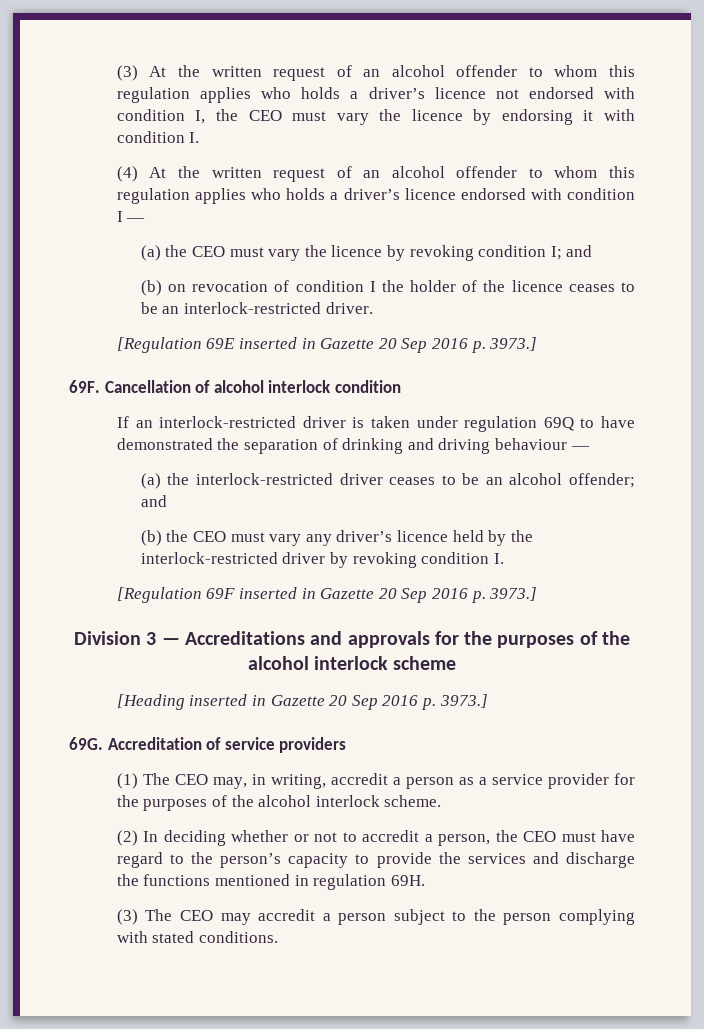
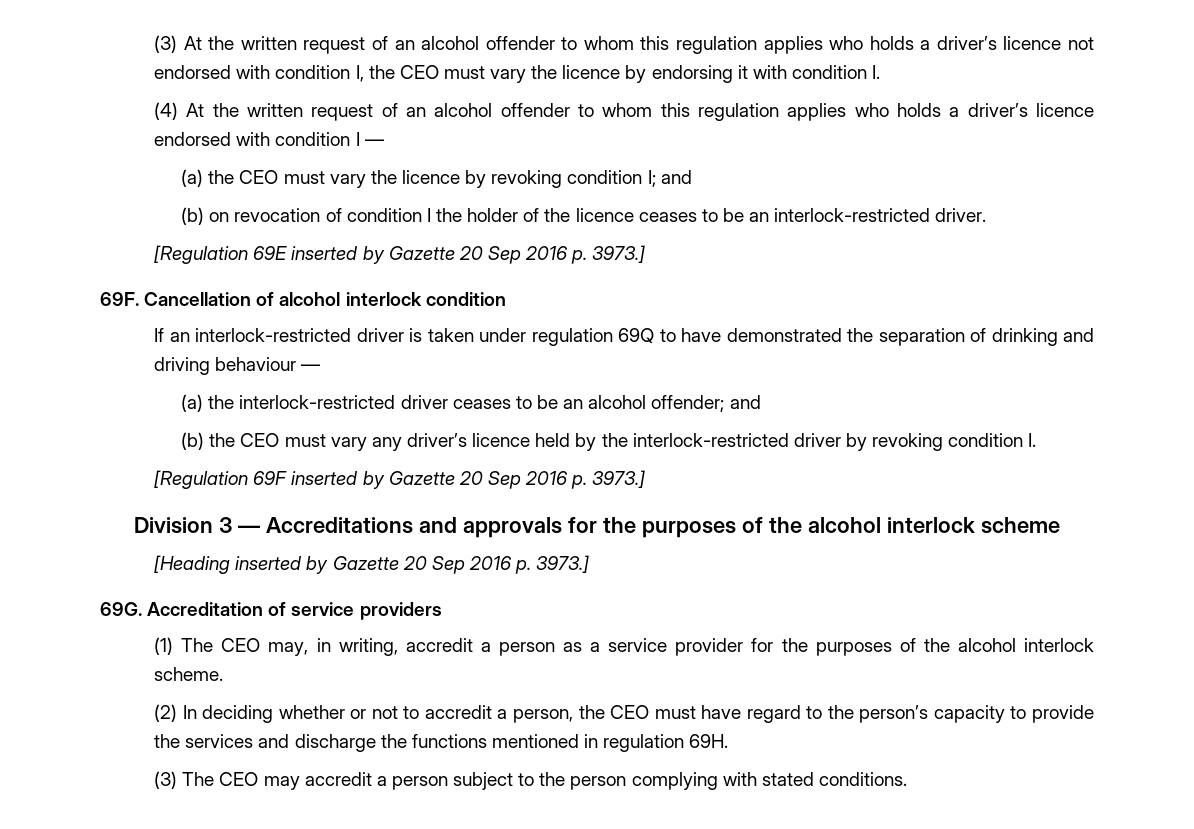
[301,338,316,349] in -> [362,246,385,264] by
[301,588,316,599] in -> [362,471,385,489] by
[252,695,267,706] in -> [306,556,329,574] by

